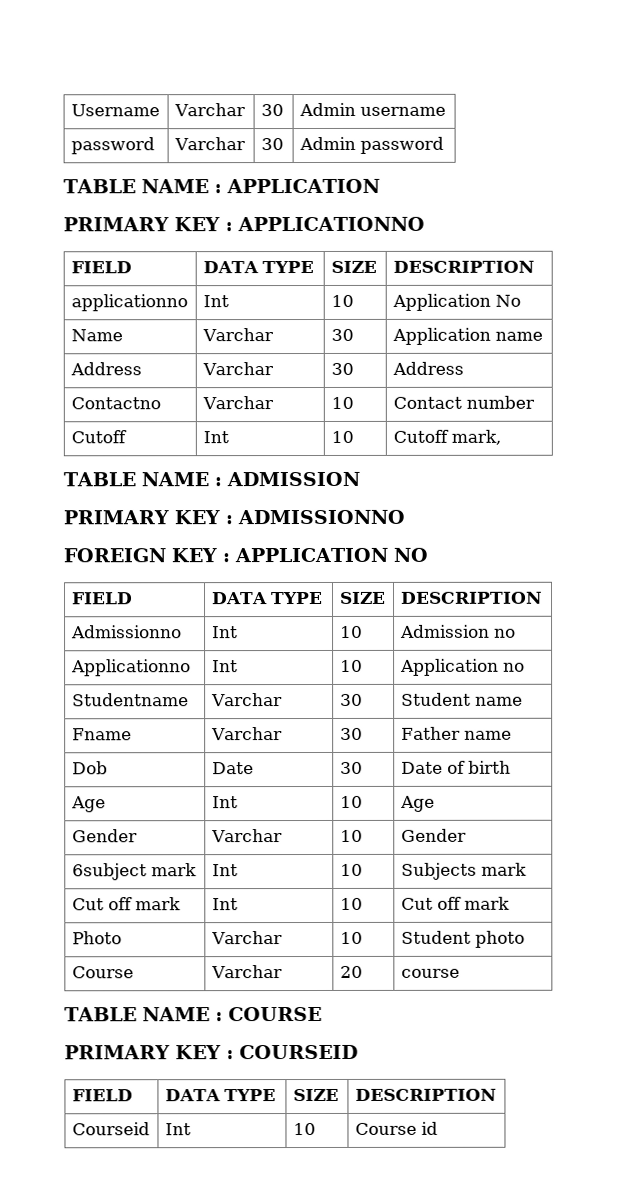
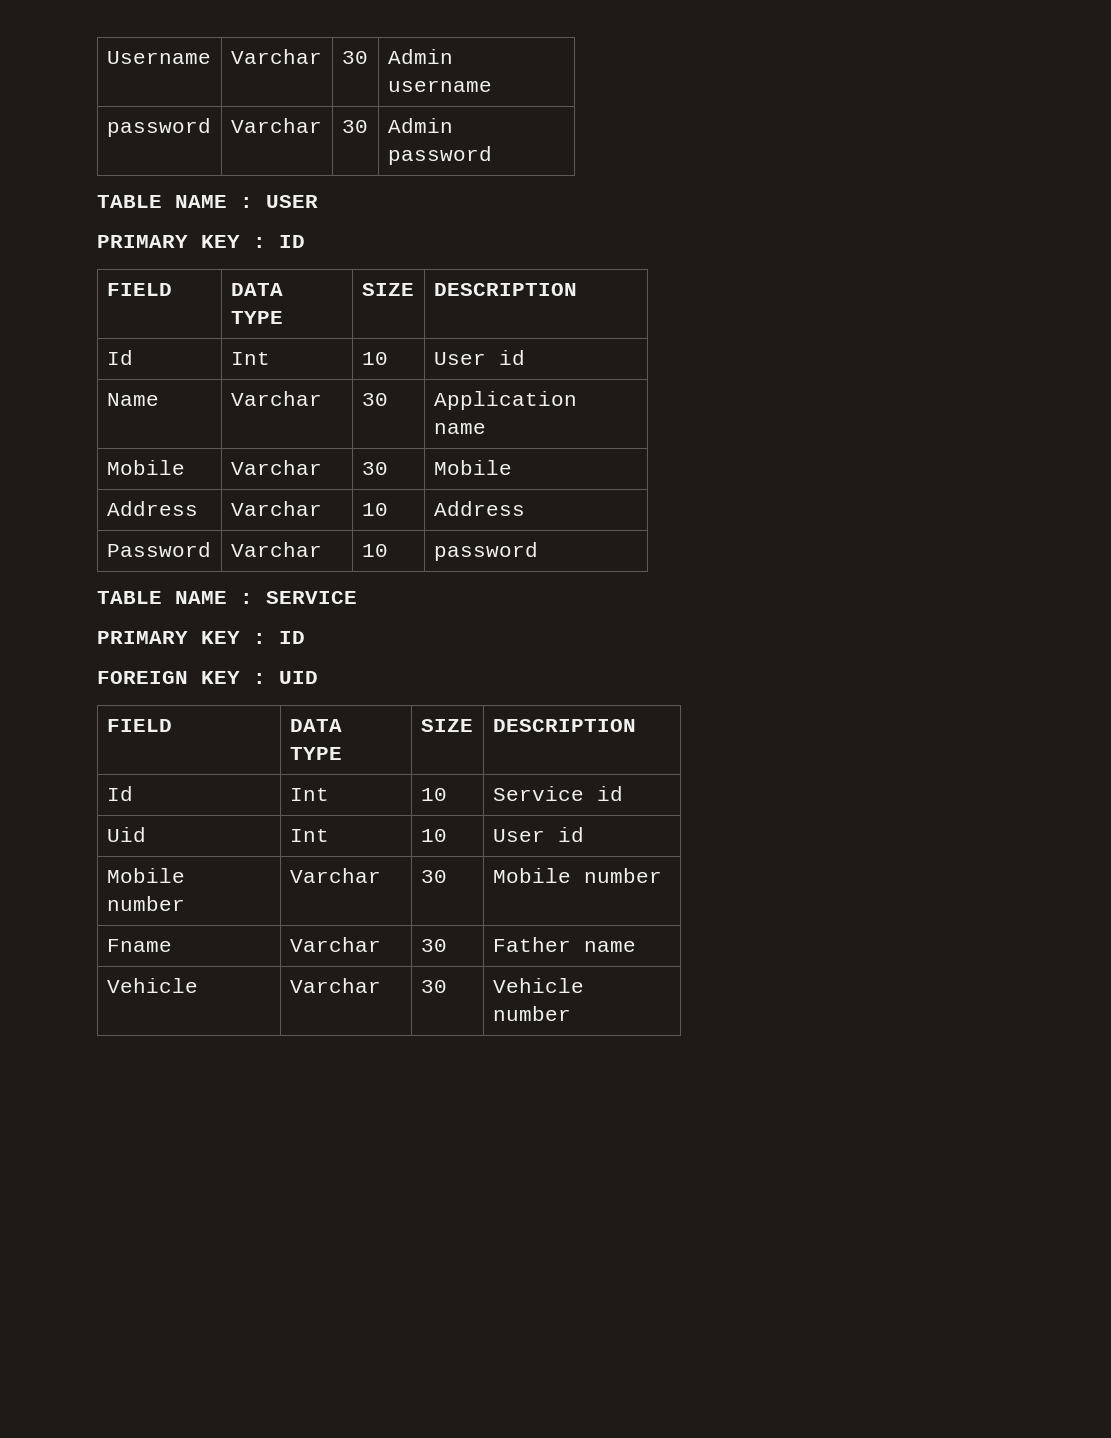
[225,178,380,194] [63,216,425,232] [70,261,132,274] [202,261,314,274] [330,260,377,273] [392,260,535,273] [70,294,188,312] [202,295,229,308] [330,294,354,307] [391,293,521,311] APPLICATION // PRIMARY KEY : APPLICATIONNO // FIELD | DATA TYPE | SIZE | DESCRIPTION // applicationno | Int | 10 | Application No -> [266,195,318,208] [97,235,305,248] [106,283,172,296] [230,283,283,296] [230,311,283,324] [361,283,414,296] [433,283,577,296] [106,350,133,365] [230,352,270,365] [361,352,388,365] [433,350,525,365] USER // PRIMARY KEY : ID // FIELD | DATA TYPE | SIZE | DESCRIPTION // Id | Int | 10 | User id
[69,362,142,376] [201,362,274,376] [330,362,354,375] [391,361,464,375] [70,397,161,410] [201,396,274,410] [330,396,354,409] [392,395,535,409] [70,430,127,444] [202,431,229,444] [330,430,354,443] [392,429,501,445] [63,471,360,487] [63,509,405,525] Address | Varchar | 30 | Address // Contactno | Varchar | 10 | Contact number // Cutoff | Int | 10 | Cutoff mark, // TABLE NAME : ADMISSION // PRIMARY KEY : ADMISSIONNO -> [106,460,185,475] [230,460,322,475] [361,462,388,475] [433,460,512,475] [106,501,198,516] [230,501,322,516] [361,503,388,516] [433,501,525,516] [106,542,211,557] [230,542,322,557] [361,544,388,557] [433,542,538,561] [97,591,357,604] [97,631,305,644] Mobile | Varchar | 30 | Mobile // Address | Varchar | 10 | Address // Password | Varchar | 10 | password // TABLE NAME : SERVICE // PRIMARY KEY : ID
[234,547,428,563] [71,592,133,605] [211,591,323,605] [339,591,386,604] [400,591,543,604] [70,625,182,639] [211,626,238,639] [339,625,363,638] [399,624,516,638] [70,659,191,677] [211,660,238,673] [339,659,363,672] [399,658,525,676] [71,693,189,707] [210,693,283,707] [339,693,363,706] [400,692,523,706] APPLICATION NO // FIELD | DATA TYPE | SIZE | DESCRIPTION // Admissionno | Int | 10 | Admission no // Applicationno | Int | 10 | Application no // Studentname | Varchar | 30 | Student name -> [279,671,318,684] [106,719,172,732] [289,719,342,732] [289,747,342,760] [420,719,473,732] [492,719,636,732] [106,786,133,801] [289,788,329,801] [420,788,447,801] [492,786,623,801] [106,827,146,842] [289,829,329,842] [420,829,447,842] [492,827,584,842] [106,868,185,883] [106,896,185,911] [289,868,381,883] [420,870,447,883] [492,868,662,883] UID // FIELD | DATA TYPE | SIZE | DESCRIPTION // Id | Int | 10 | Service id // Uid | Int | 10 | User id // Mobile number | Varchar | 30 | Mobile number
[71,761,108,775] [211,762,254,775] [339,761,363,774] [400,760,511,774] [70,796,106,813] [211,796,238,809] [339,795,363,808] [399,795,435,812] [71,829,138,843] [210,829,283,843] [339,829,363,842] [400,828,467,842] [71,863,197,881] [211,864,238,877] [339,863,363,876] [400,862,527,880] [71,897,181,911] [211,898,238,911] [339,897,363,910] [400,896,510,910] [71,931,122,945] [210,931,283,945] [339,931,363,944] [400,930,525,948] [71,966,134,979] [210,965,283,979] [339,965,363,978] [400,968,460,978] [64,1006,322,1022] [64,1044,358,1060] [71,1089,133,1102] [164,1089,276,1102] [292,1088,339,1102] [354,1088,497,1101] [71,1122,150,1136] [164,1123,191,1136] [292,1123,316,1136] [354,1121,438,1135] Dob | Date | 30 | Date of birth // Age | Int | 10 | Age // Gender | Varchar | 10 | Gender // 6subject mark | Int | 10 | Subjects mark // Cut off mark | Int | 10 | Cut off mark // Photo | Varchar | 10 | Student photo // Course | Varchar | 20 | course // TABLE NAME : COURSE // PRIMARY KEY : COURSEID // FIELD | DATA TYPE | SIZE | DESCRIPTION // Courseid | Int | 10 | Course id -> [106,978,198,993] [289,978,381,993] [420,980,447,993] [492,978,584,993] [492,1006,571,1021] Vehicle | Varchar | 30 | Vehicle number

